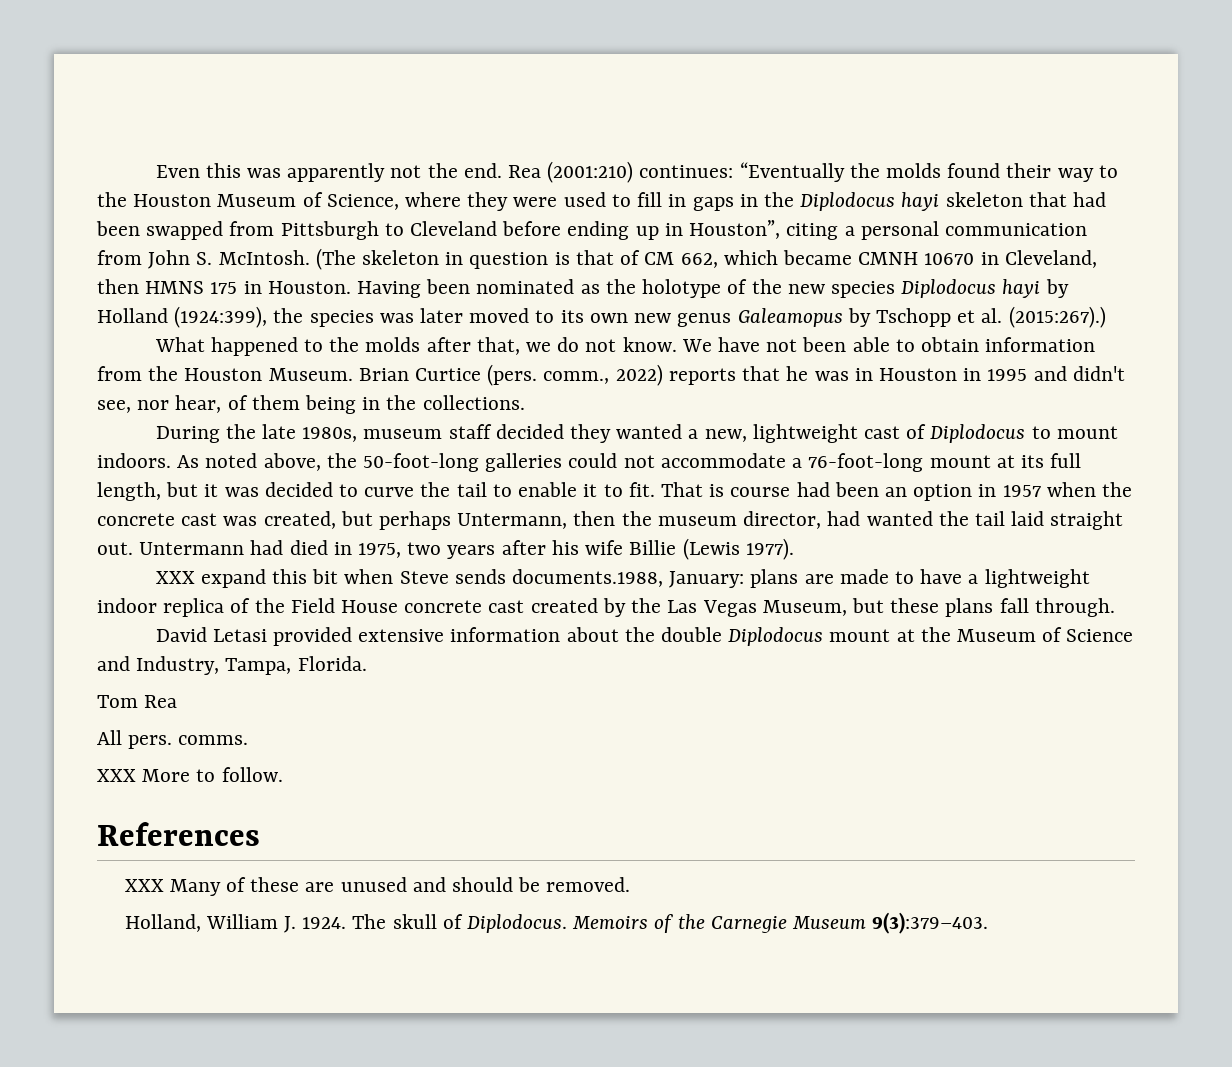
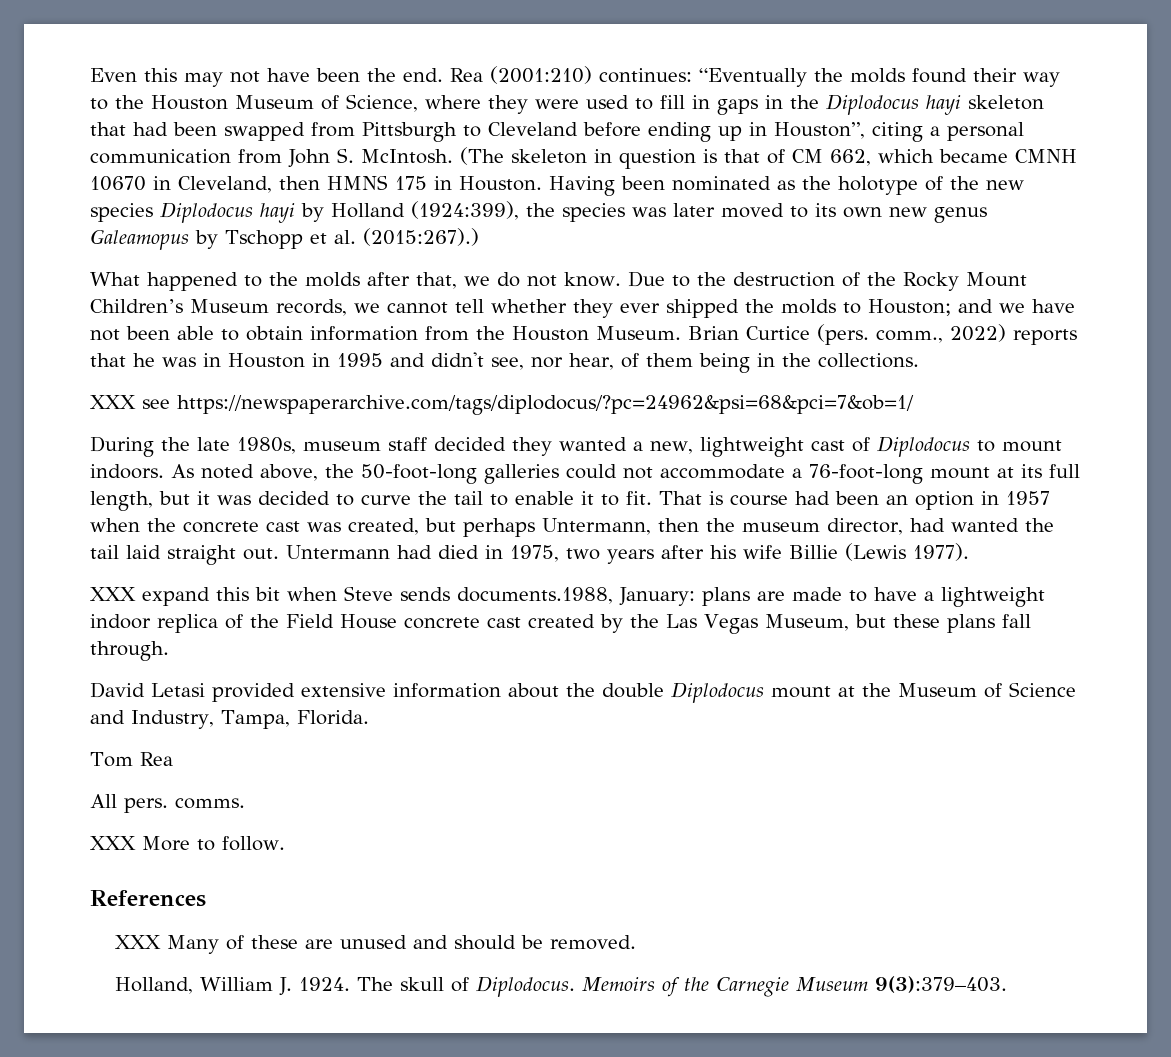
[246,163,422,182] was apparently not -> [184,68,360,87] may not have been
[681,339,712,352] We -> [627,271,1027,291] [90,299,1025,318] Due to the destruction of the Rocky Mount Children’s Museum records, we cannot tell whether they ever shipped the molds to Houston; and we
(525, 402) none -> [90,394,914,415] // XXX see https://newspaperarchive.com/tags/diplodocus/?pc=24962&psi=68&pci=7&ob=1/

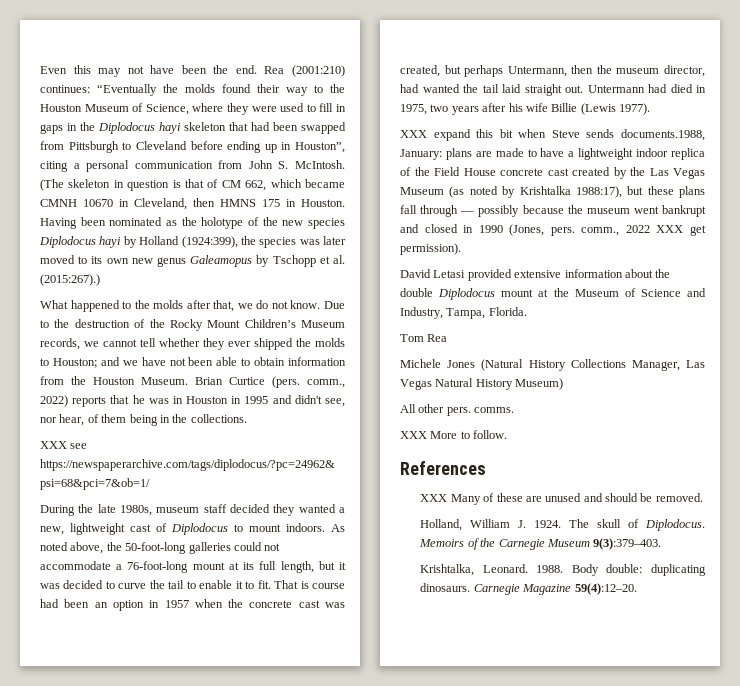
[764,614,1031,633] [90,641,169,661] Museum, but these plans fall through. -> [400,186,705,198] [400,205,706,217] [400,224,706,236] [400,243,461,255] Museum (as noted by Krishtalka 1988:17), but these plans fall through — possibly because the museum went bankrupt and closed in 1990 (Jones, pers. comm., 2022 XXX get permission).
(173, 759) none -> [400,359,705,371] [400,378,564,390] // Michele Jones (Natural History Collections Manager, Las Vegas Natural History Museum)
(117, 801) none -> [418,404,445,413] other
(1008, 984) none -> [420,564,706,576] [420,583,637,595] // Krishtalka, Leonard. 1988. Body double: duplicating dinosaurs. Carnegie Magazine 59(4):12–20.

